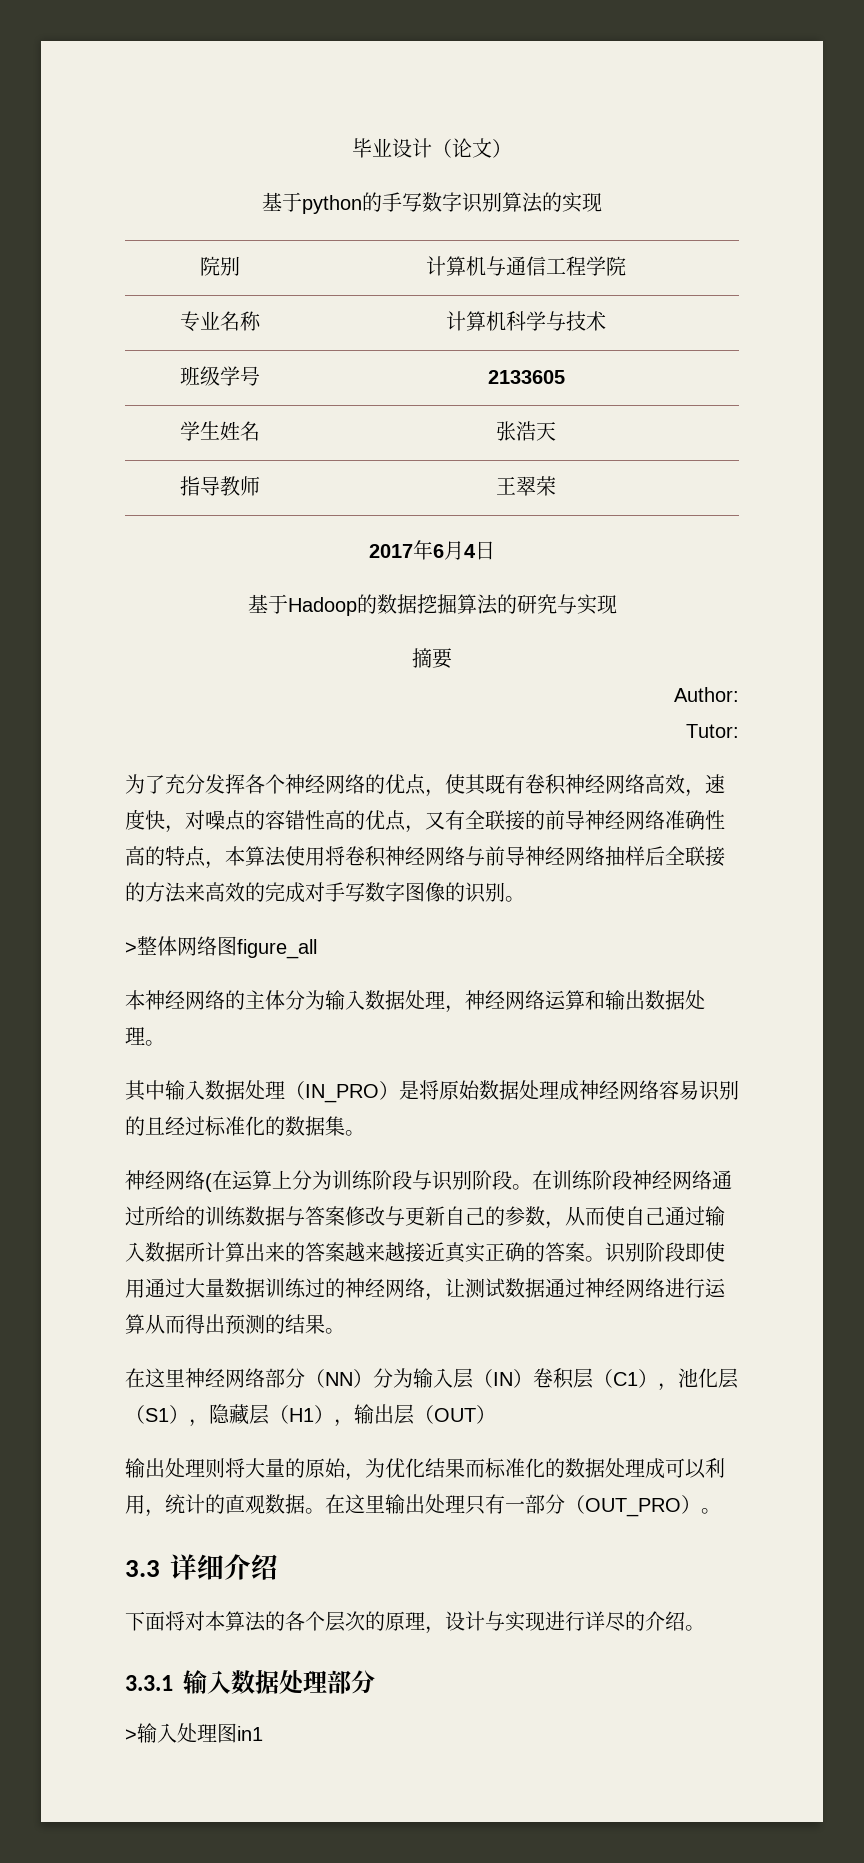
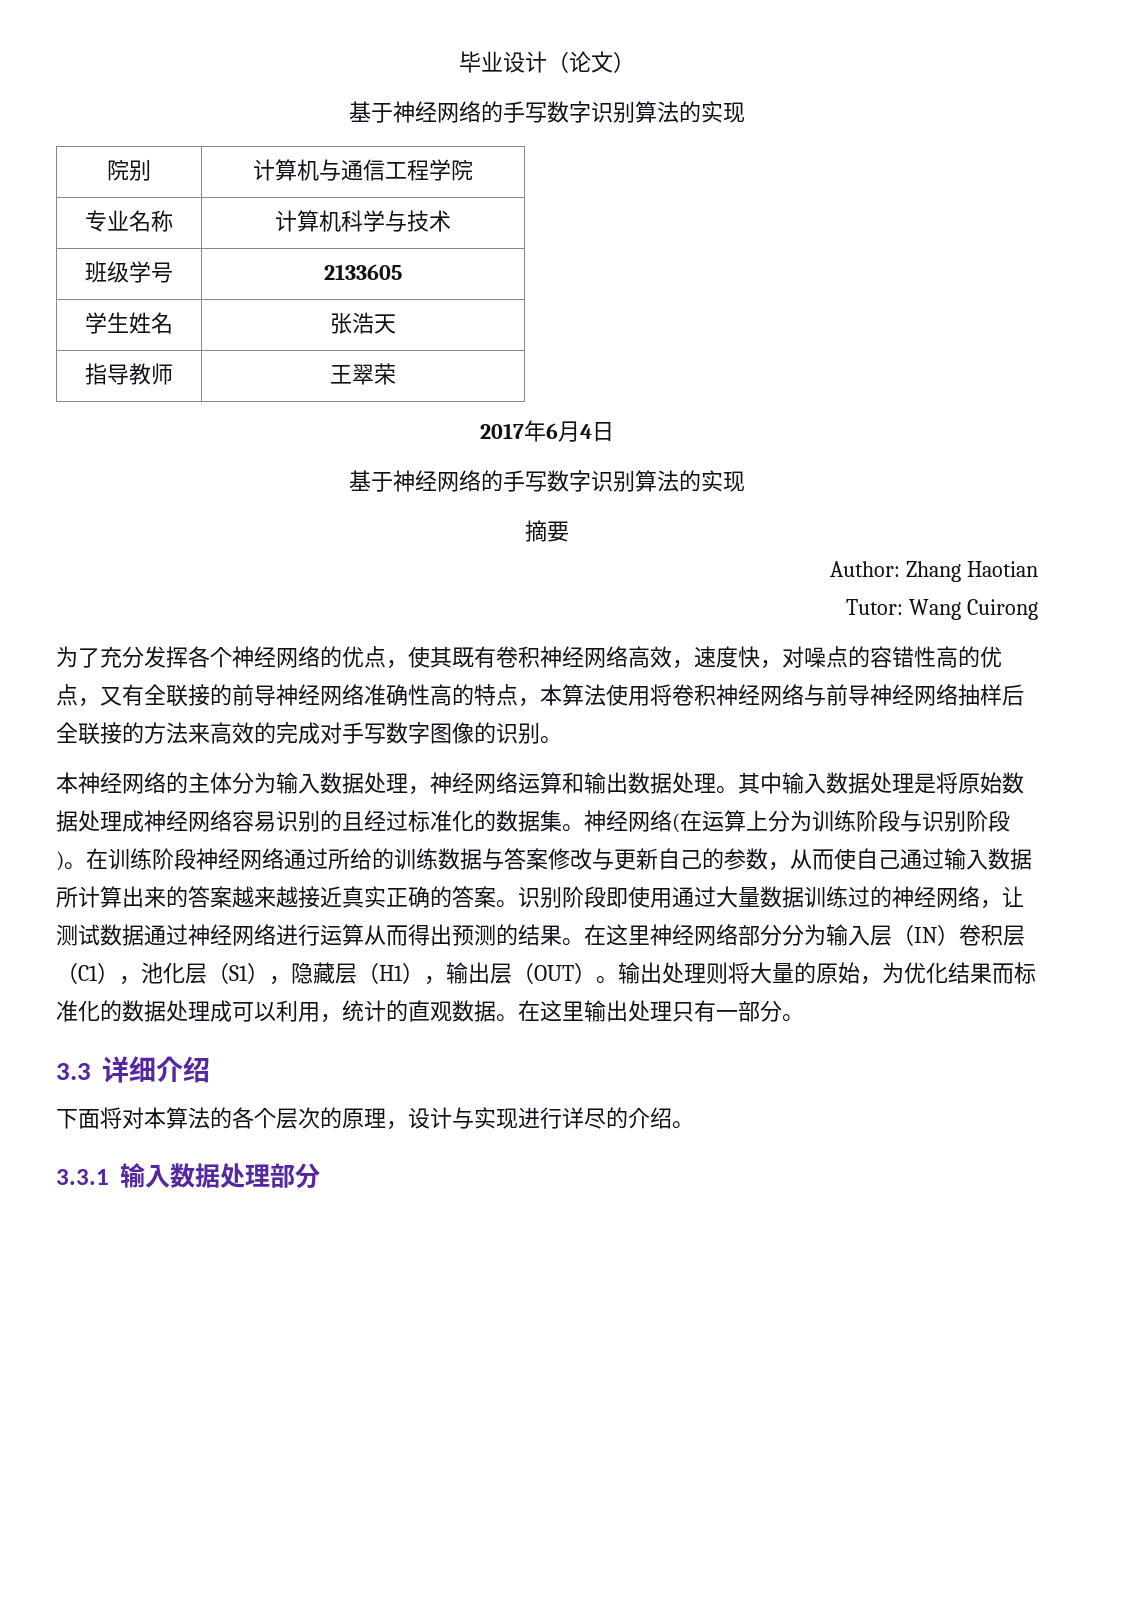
[302,195,362,214] python -> [393,101,481,123] 神经网络
[287,594,577,616] Hadoop的数据挖掘算法的研究与 -> [393,470,701,492] 神经网络的手写数字识别算法的
(739, 694) none -> [906,561,1038,582] Zhang Haotian
(739, 731) none -> [909,599,1038,620] Wang Cuirong
[125,936,317,959] // >整体网络图figure_all -> (562, 740) none
(165, 1043) // -> (738, 790) none
[285,1081,399,1103] （IN_PRO） -> (914, 783) none
(365, 1133) // -> (584, 828) none
(512, 1180) none -> [56,851,64,871] )
(345, 1331) // -> (584, 942) none
[305,1369,373,1388] （NN） -> (782, 935) none
(496, 1414) // -> [596,976,618,984] 。
[565,1495,701,1517] （OUT_PRO） -> (782, 1011) none
[125,1723,263,1743] // >输入处理图in1 -> (320, 1176) none

